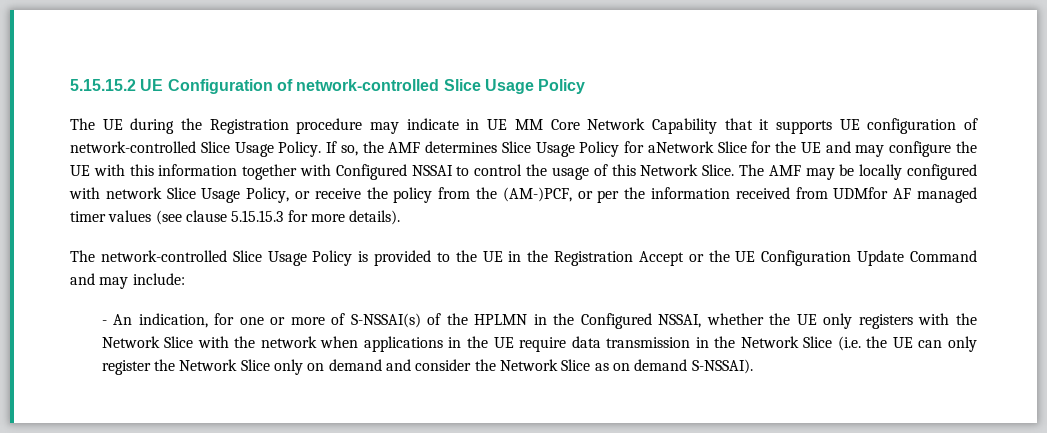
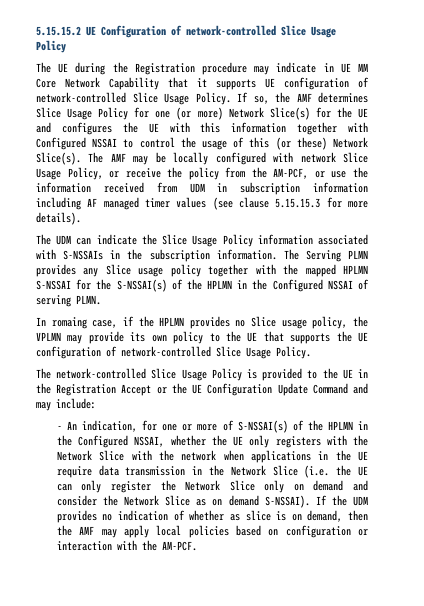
[647,141,747,153] aNetwork Slice -> [155,107,310,120] one (or more) Network Slice(s)
[855,141,952,157] may configure -> [61,122,112,135] configures
[640,164,735,176] Network Slice. -> [275,137,368,150] [36,152,81,165] (or these) Network Slice(s).
[502,187,620,203] (AM-)PCF, or per -> [273,168,347,179] AM-PCF, or use
[833,187,889,199] UDMfor -> [189,182,368,195] [36,197,81,210] UDM in subscription information including
(401, 217) none -> [36,234,369,247] [36,249,368,262] [36,264,369,277] [36,279,370,292] [36,295,101,307] [36,316,368,329] [36,331,368,344] [36,346,311,359] // The UDM can indicate the Slice Usage Policy information associated with S-NSSAIs in the subscription information. The Serving PLMN provides any Slice usage policy together with the mapped HPLMN S-NSSAI for the S-NSSAI(s) of the HPLMN in the Configured NSSAI of serving PLMN. // In romaing case, if the HPLMN provides no Slice usage policy, the VPLMN may provide its own policy to the UE that supports the UE configuration of network-controlled Slice Usage Policy.
(753, 366) none -> [315,495,369,506] [56,510,369,523] [56,525,368,538] [56,540,197,551] If the UDM provides no indication of whether as slice is on demand, then the AMF may apply local policies based on configuration or interaction with the AM-PCF.

